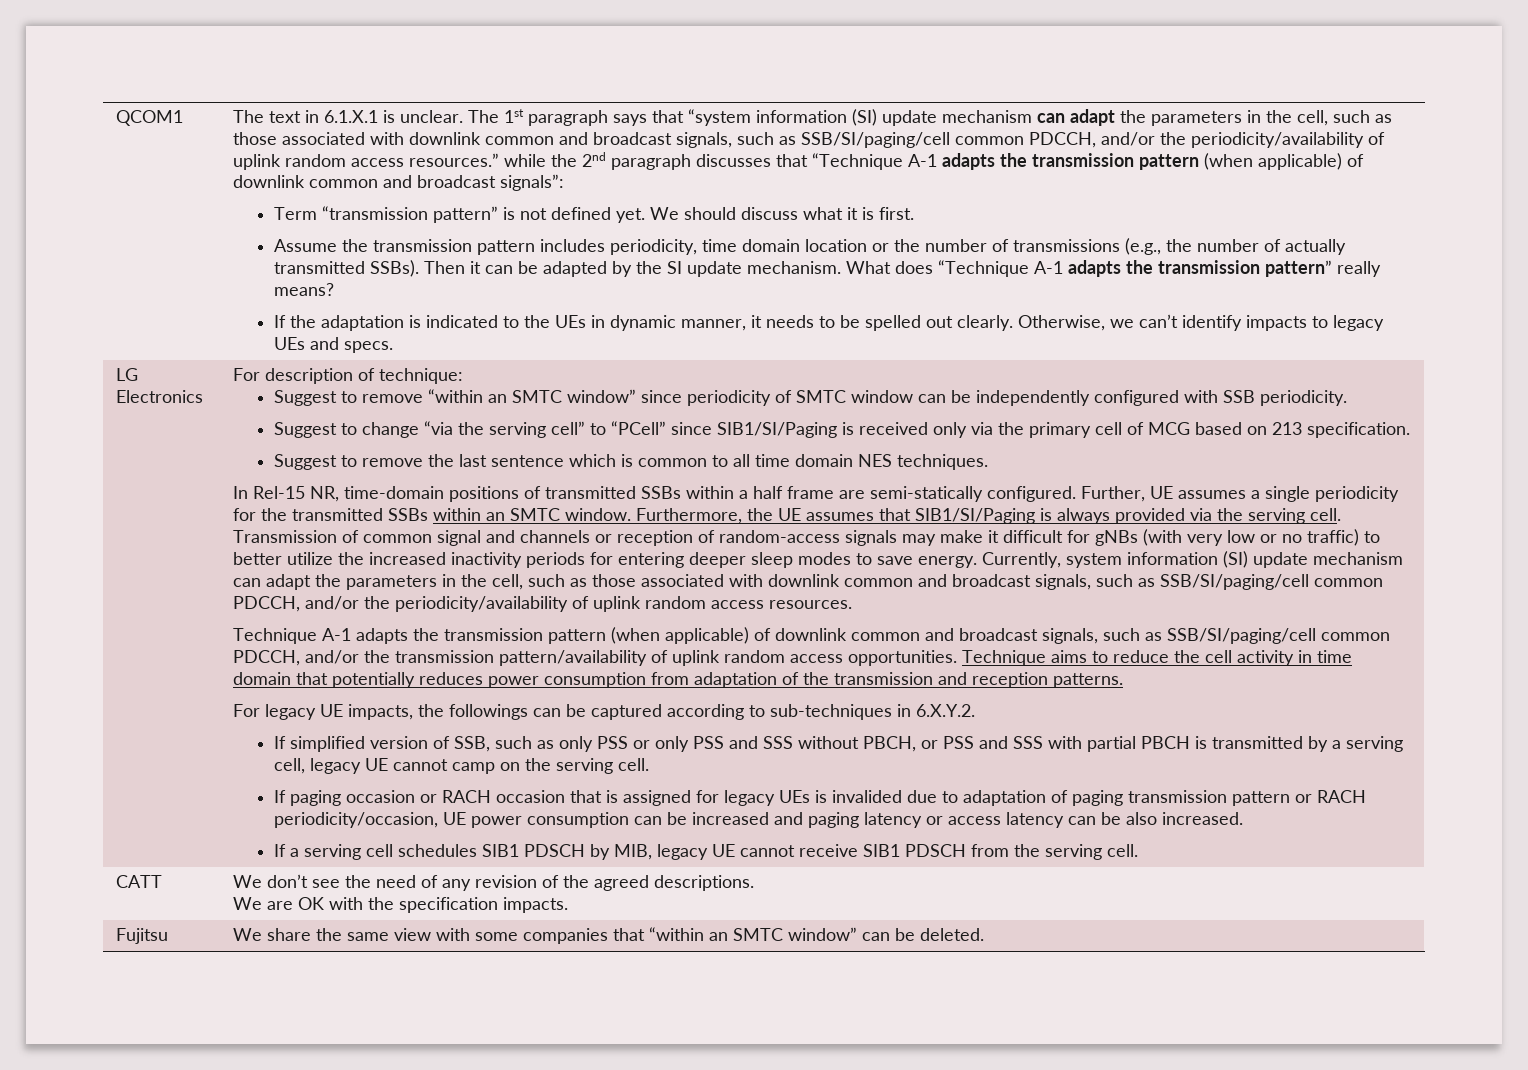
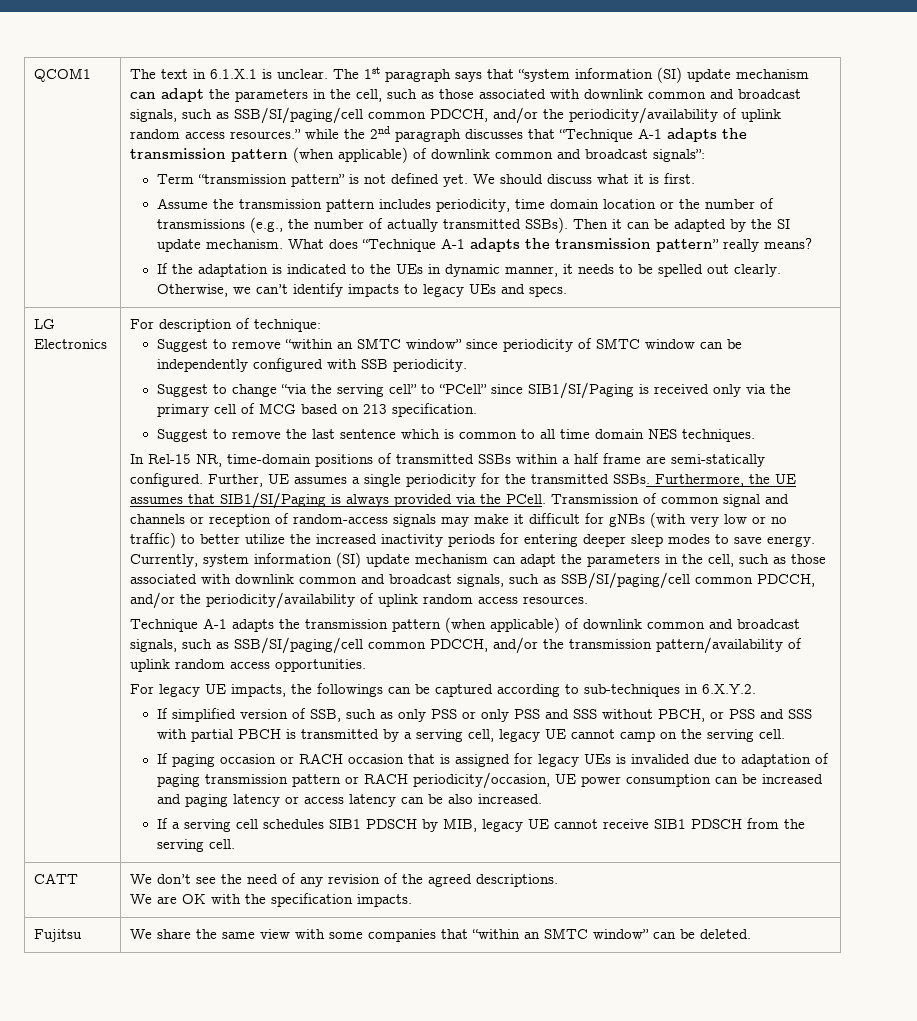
[388,508,632,521] SSBs within an SMTC window. -> [613,474,651,484] SSBs.
[1248,508,1342,524] serving cell. -> [506,494,547,504] PCell.
[962,650,1353,666] [233,672,1124,688] Technique aims to reduce the cell activity in time domain that potentially reduces power consumption from adaptation of the transmission and reception patterns. -> (367, 665) none

